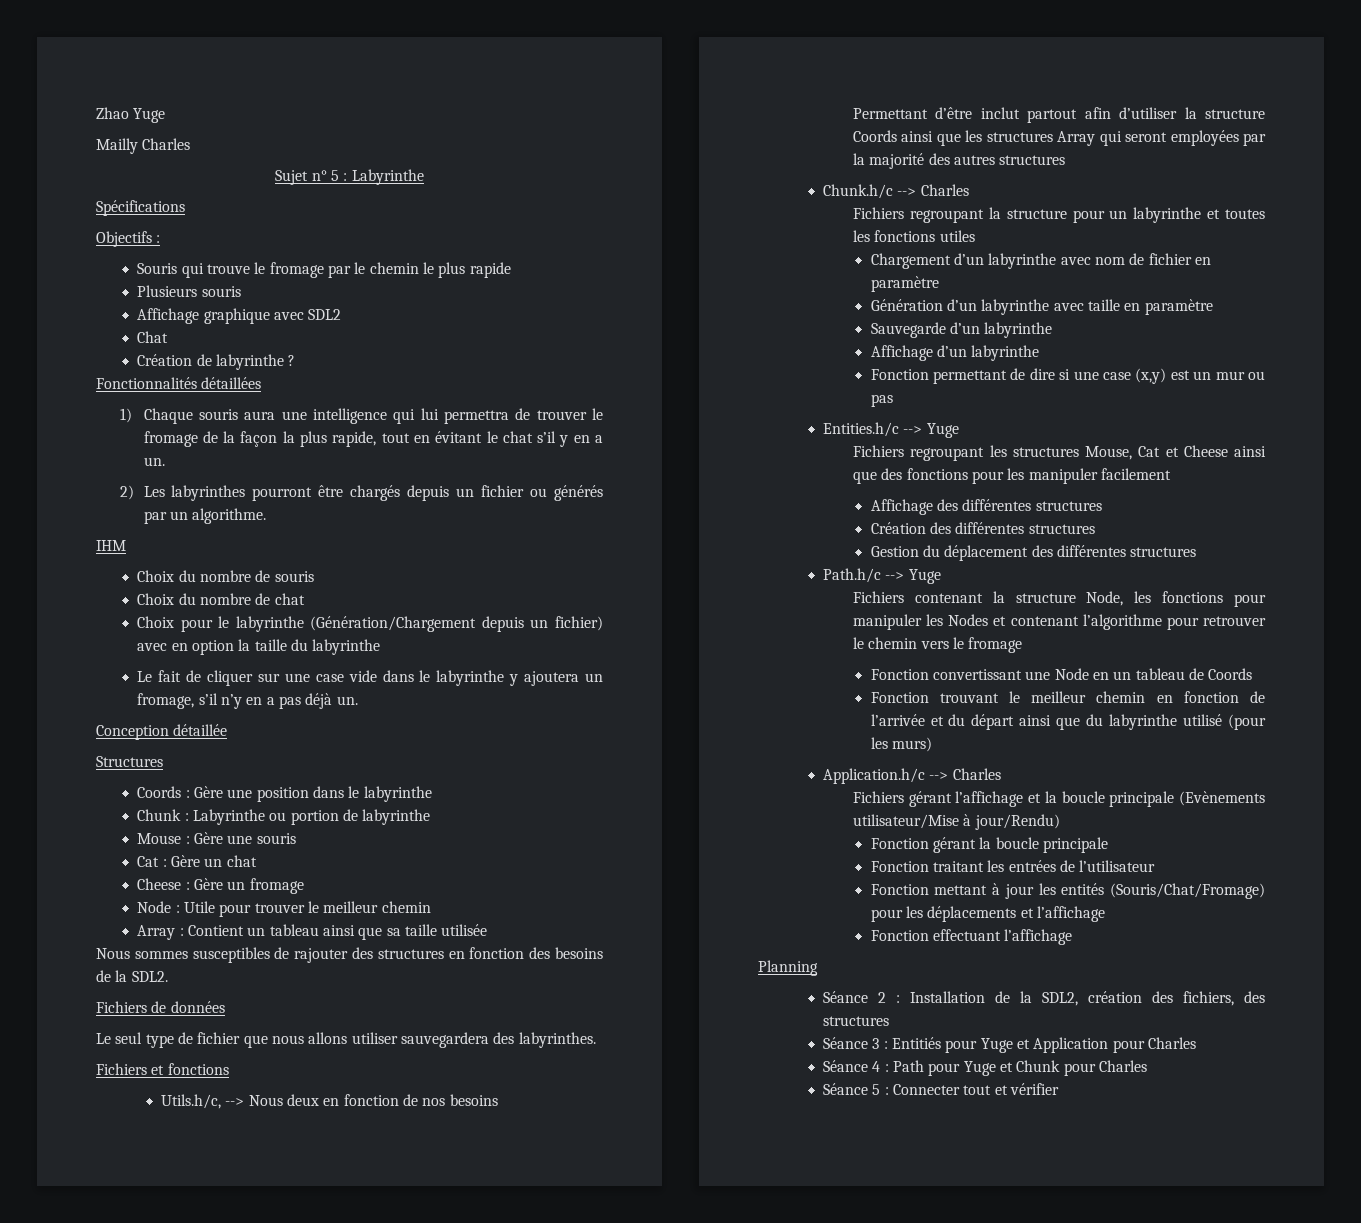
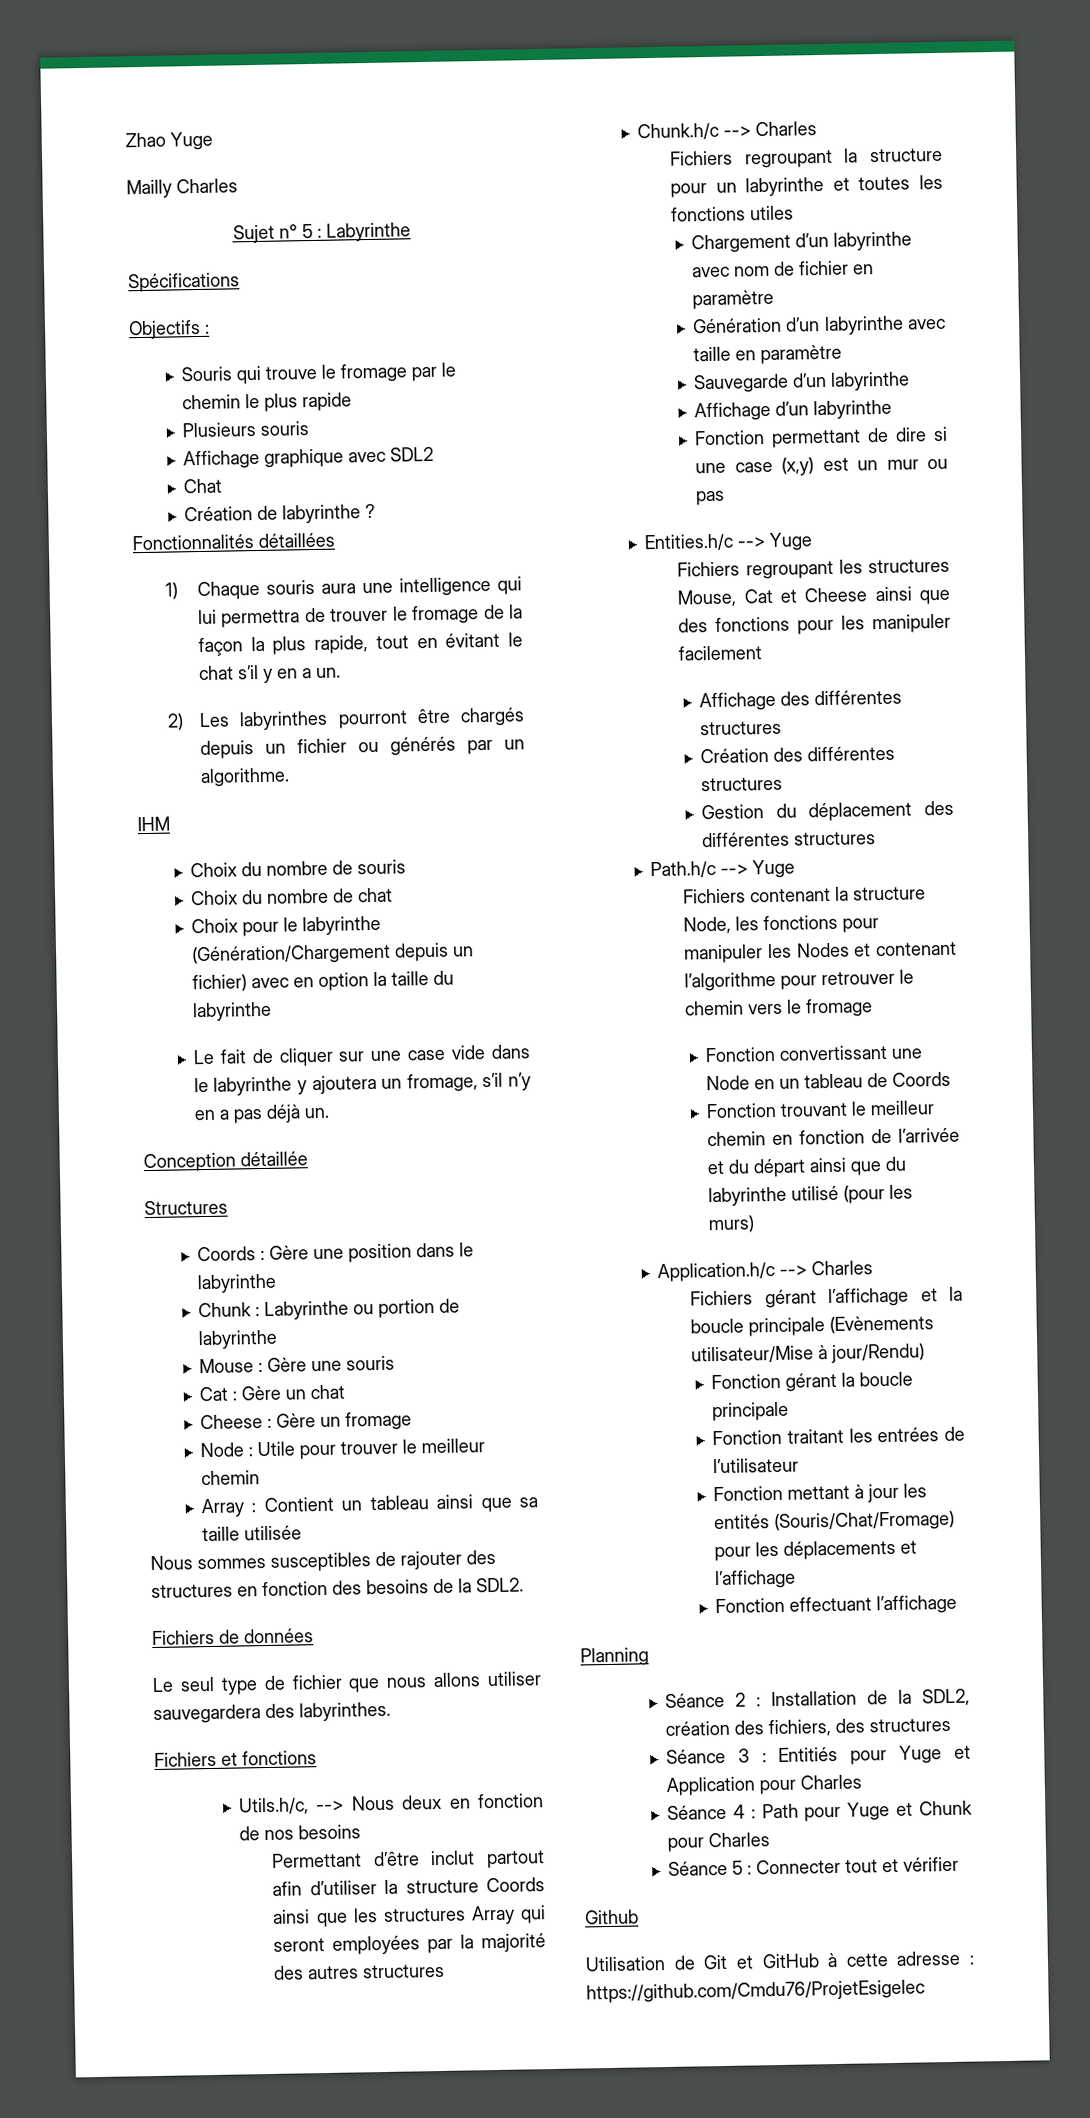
(1060, 1089) none -> [585,1909,639,1925] [585,1950,975,1972] [586,1979,925,2004] // Github // Utilisation de Git et GitHub à cette adresse : https://github.com/Cmdu76/ProjetEsigelec

